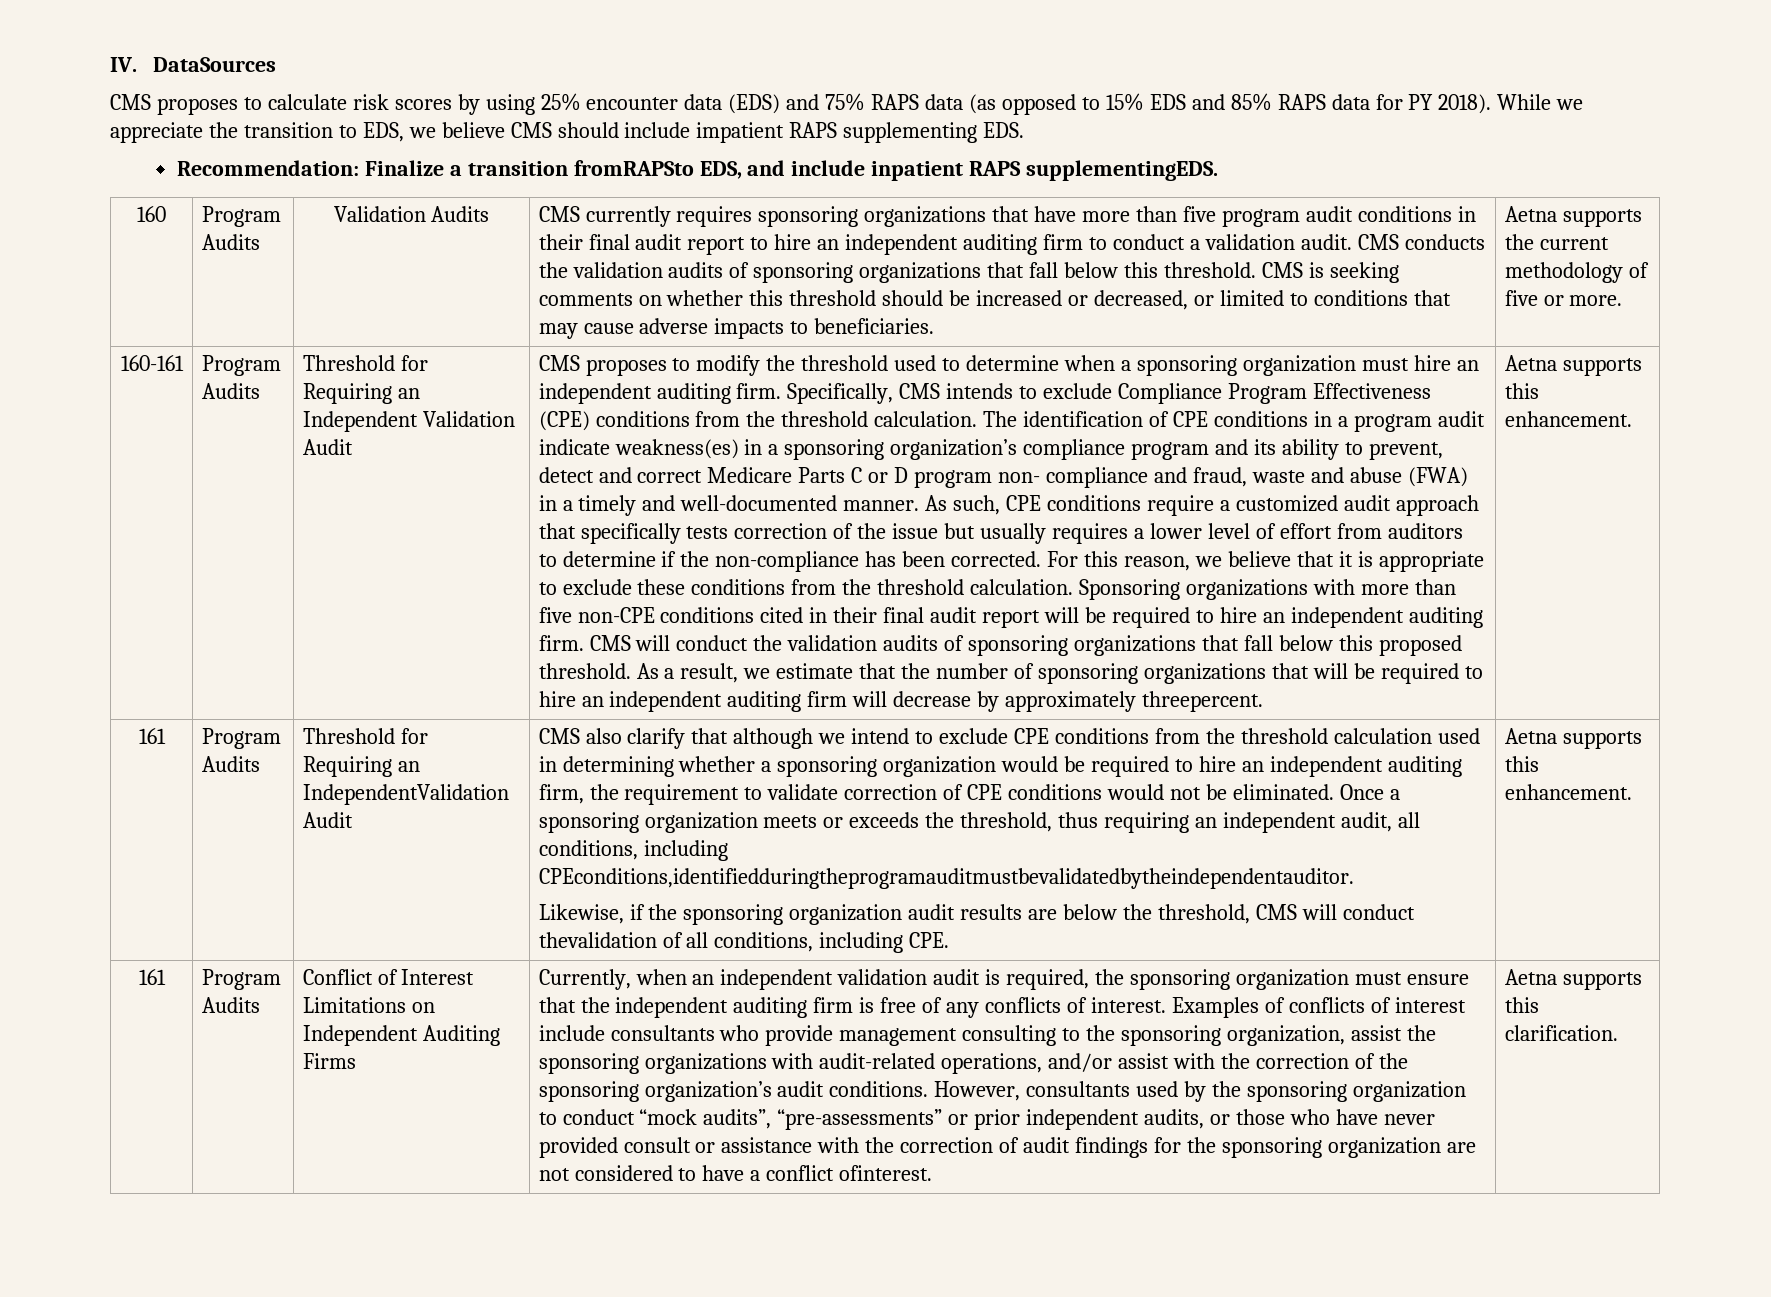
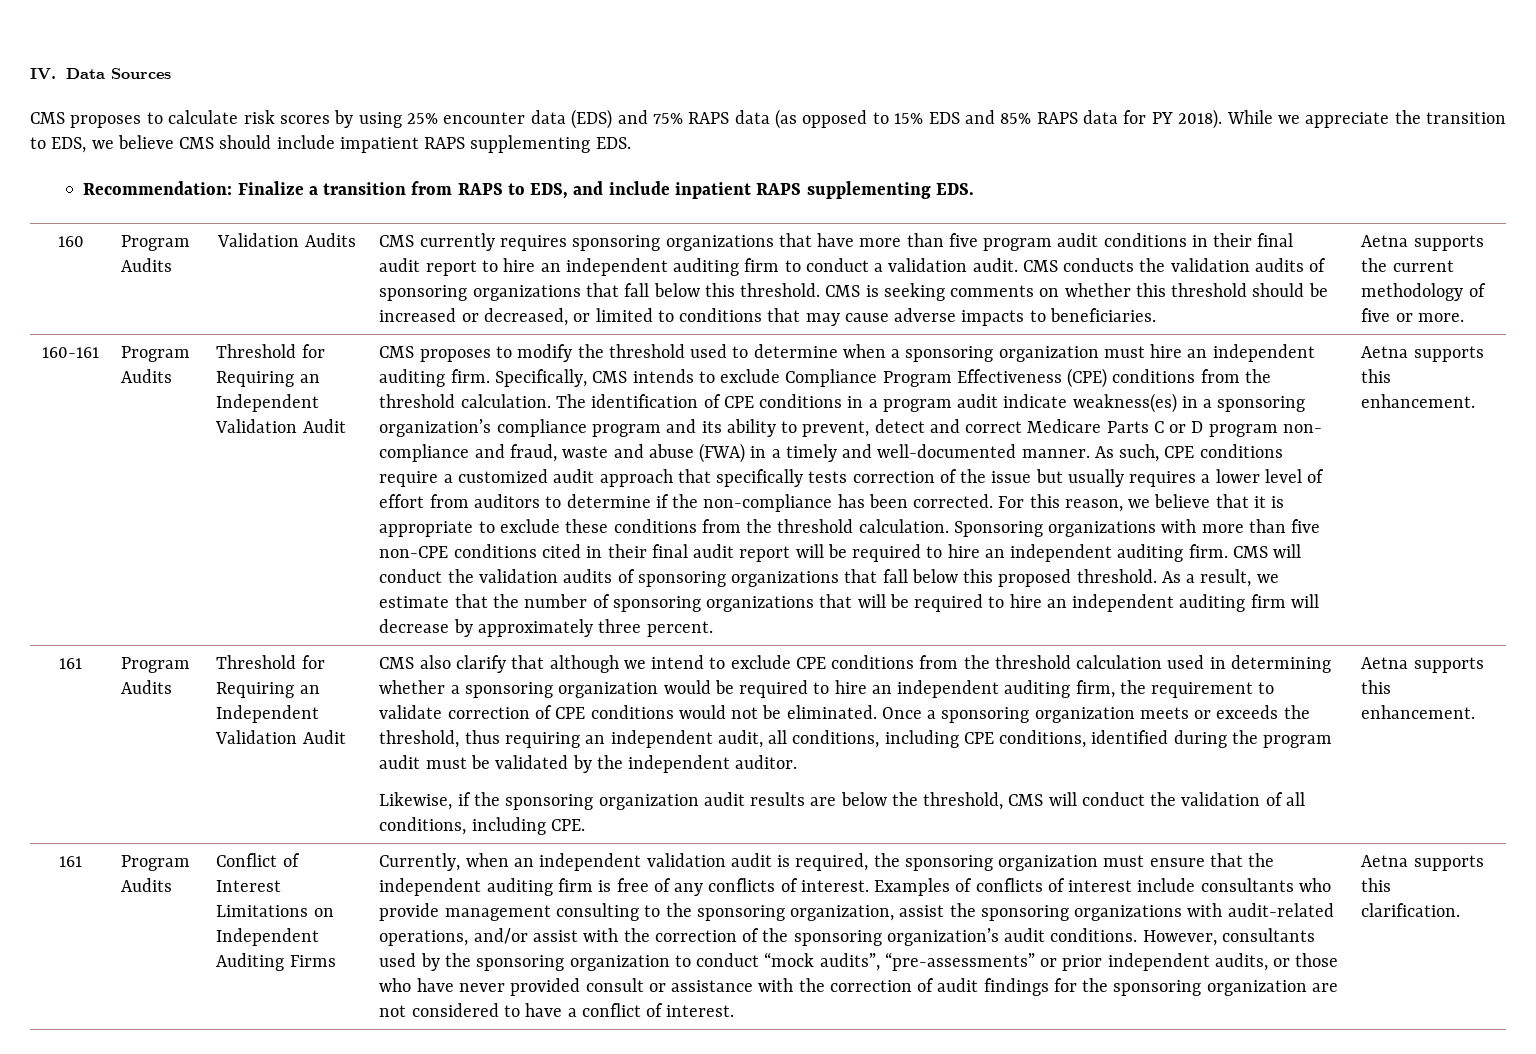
[152,57,276,72] DataSources -> [65,68,171,79] Data Sources
[573,160,694,176] fromRAPSto -> [411,181,525,195] from RAPS to
[1026,160,1219,181] supplementingEDS. -> [806,181,974,199] supplementing EDS.
[1142,691,1264,712] threepercent. -> [598,619,713,637] three percent.
[302,784,509,805] IndependentValidation -> [216,705,320,723] [215,730,298,744] Independent Validation
[538,868,1354,889] CPEconditions,identifiedduringtheprogramauditmustbevalidatedbytheindependentauditor. -> [963,730,1333,748] [379,755,798,773] CPE conditions, identified during the program audit must be validated by the independent auditor.
[538,932,657,948] thevalidation -> [1150,792,1261,806] the validation
[839,1165,933,1181] ofinterest. -> [646,1003,735,1017] of interest.

